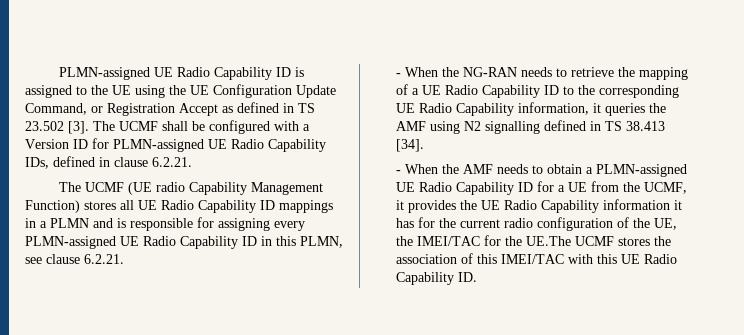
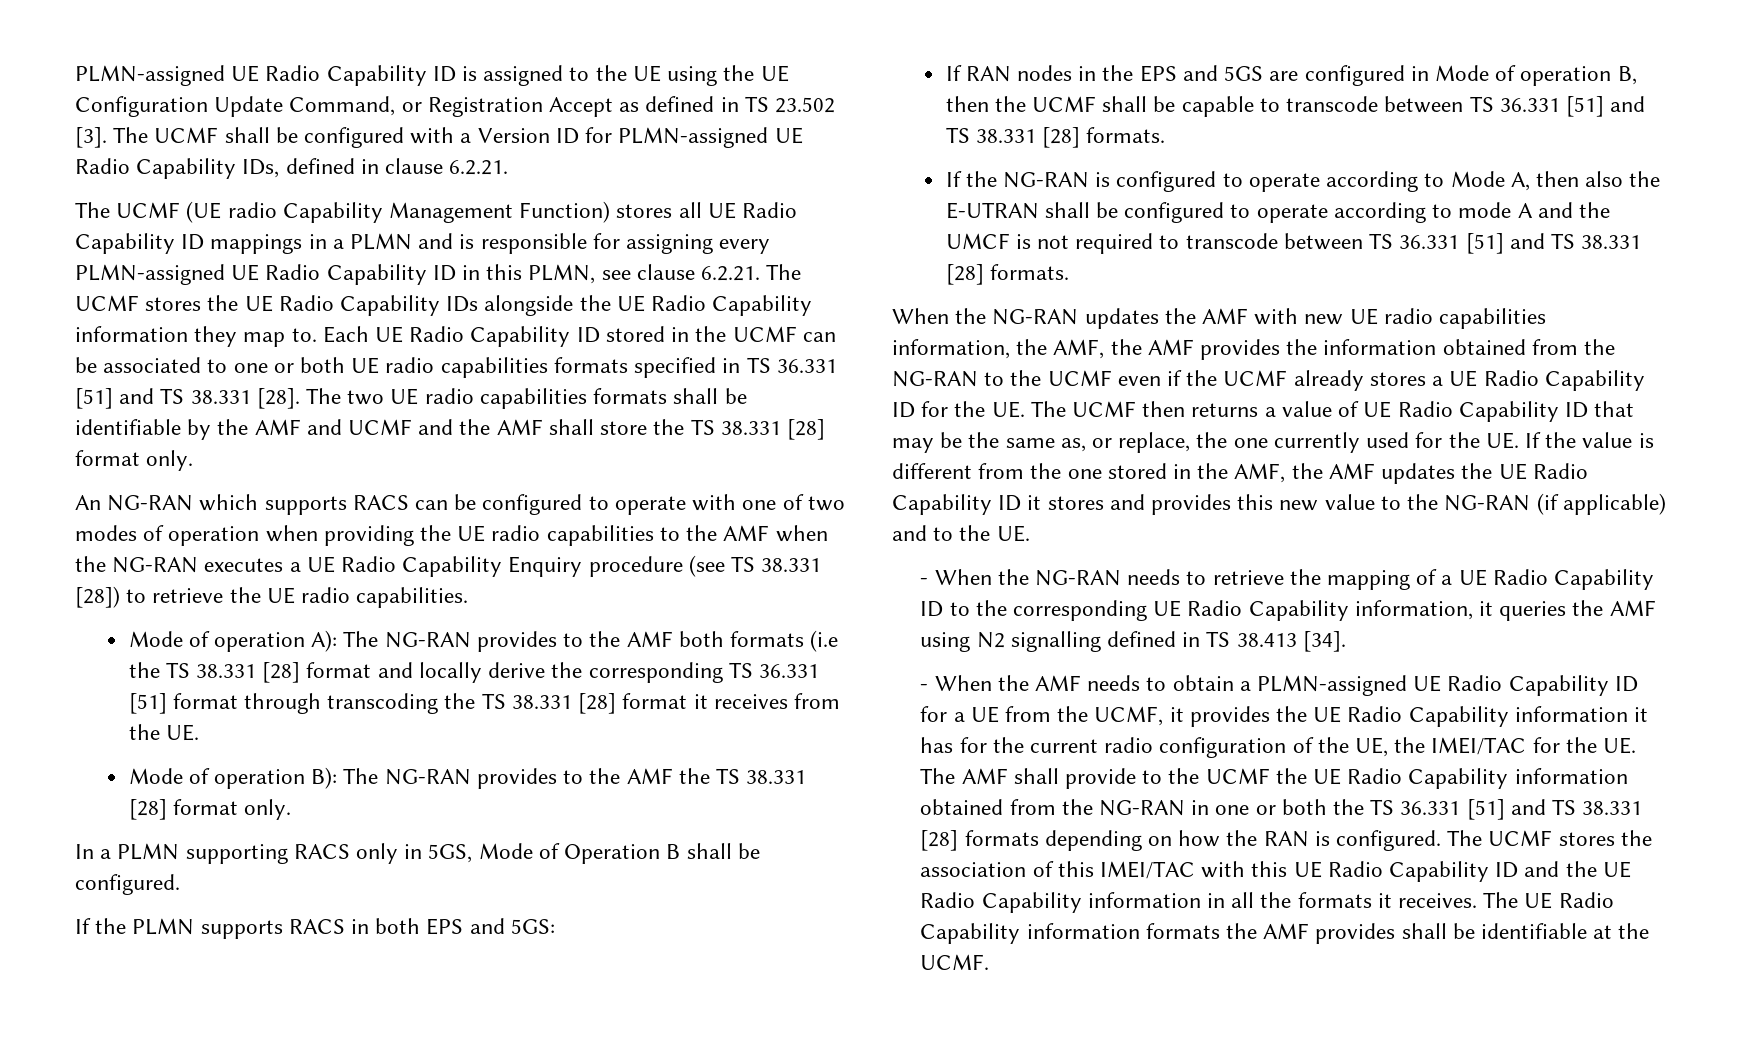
(124, 259) none -> [766,264,802,280] [75,295,813,316] [75,326,836,347] [75,357,837,378] [75,388,747,409] [75,419,825,440] [75,450,194,471] [75,494,845,515] [75,525,828,546] [75,555,822,577] [75,586,469,608] [128,630,839,652] [128,662,819,683] [128,693,840,714] [128,724,199,741] [128,767,807,789] [128,799,292,820] [75,843,760,864] [75,874,180,895] [75,918,555,939] [945,65,1637,86] [945,96,1646,117] [945,127,1166,148] [945,171,1661,192] [945,202,1610,223] [945,233,1642,254] [945,264,1069,285] [892,308,1547,329] [892,339,1616,360] [892,370,1645,391] [892,401,1635,422] [892,432,1654,453] [892,463,1588,484] [892,493,1666,515] [892,525,1030,542] The UCMF stores the UE Radio Capability IDs alongside the UE Radio Capability information they map to. Each UE Radio Capability ID stored in the UCMF can be associated to one or both UE radio capabilities formats specified in TS 36.331 [51] and TS 38.331 [28]. The two UE radio capabilities formats shall be identifiable by the AMF and UCMF and the AMF shall store the TS 38.331 [28] format only. // An NG-RAN which supports RACS can be configured to operate with one of two modes of operation when providing the UE radio capabilities to the AMF when the NG-RAN executes a UE Radio Capability Enquiry procedure (see TS 38.331 [28]) to retrieve the UE radio capabilities. // Mode of operation A): The NG-RAN provides to the AMF both formats (i.e the TS 38.331 [28] format and locally derive the corresponding TS 36.331 [51] format through transcoding the TS 38.331 [28] format it receives from the UE. // Mode of operation B): The NG-RAN provides to the AMF the TS 38.331 [28] format only. // In a PLMN supporting RACS only in 5GS, Mode of Operation B shall be configured. // If the PLMN supports RACS in both EPS and 5GS: // If RAN nodes in the EPS and 5GS are configured in Mode of operation B, then the UCMF shall be capable to transcode between TS 36.331 [51] and TS 38.331 [28] formats. // If the NG-RAN is configured to operate according to Mode A, then also the E-UTRAN shall be configured to operate according to mode A and the UMCF is not required to transcode between TS 36.331 [51] and TS 38.331 [28] formats. // When the NG-RAN updates the AMF with new UE radio capabilities information, the AMF, the AMF provides the information obtained from the NG-RAN to the UCMF even if the UCMF already stores a UE Radio Capability ID for the UE. The UCMF then returns a value of UE Radio Capability ID that may be the same as, or replace, the one currently used for the UE. If the value is different from the one stored in the AMF, the AMF updates the UE Radio Capability ID it stores and provides this new value to the NG-RAN (if applicable) and to the UE.
[525,236,571,246] UE.The -> [1603,737,1637,754] [920,768,1628,789] [920,799,1643,820] [920,830,1483,851] UE. The AMF shall provide to the UCMF the UE Radio Capability information obtained from the NG-RAN in one or both the TS 36.331 [51] and TS 38.331 [28] formats depending on how the RAN is configured. The
[457,272,477,282] ID. -> [1495,861,1631,878] [920,892,1614,913] [920,923,1650,944] [920,954,990,970] ID and the UE Radio Capability information in all the formats it receives. The UE Radio Capability information formats the AMF provides shall be identifiable at the UCMF.

